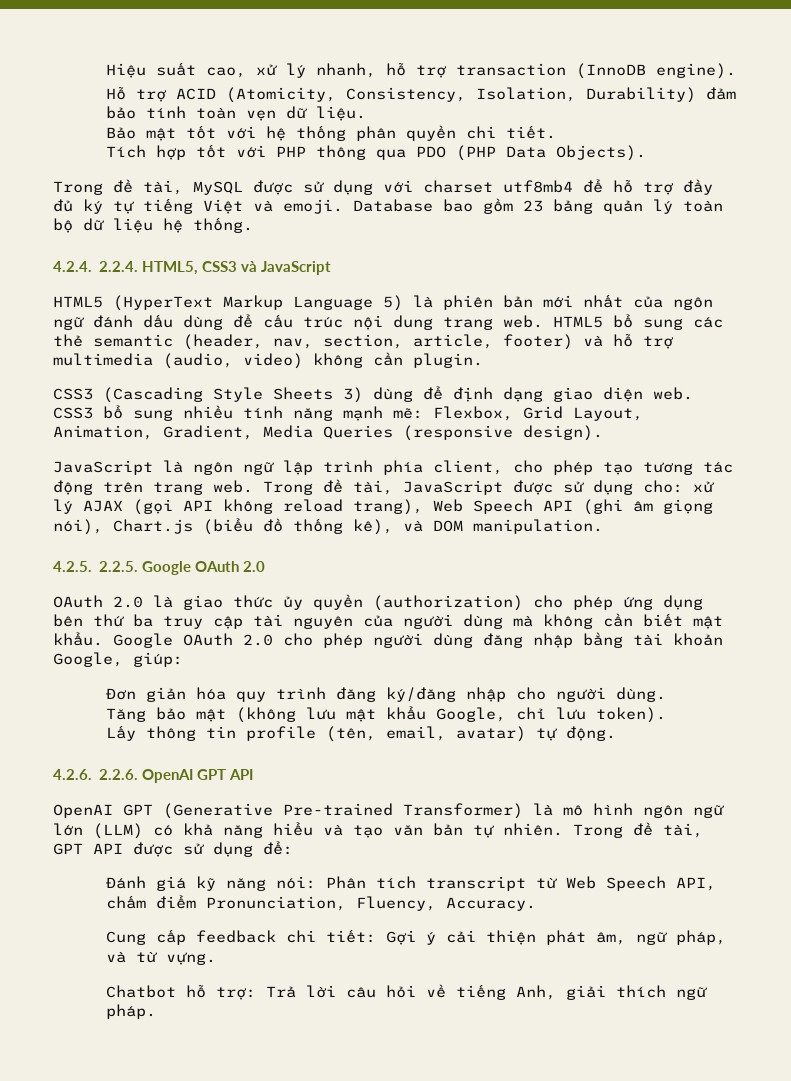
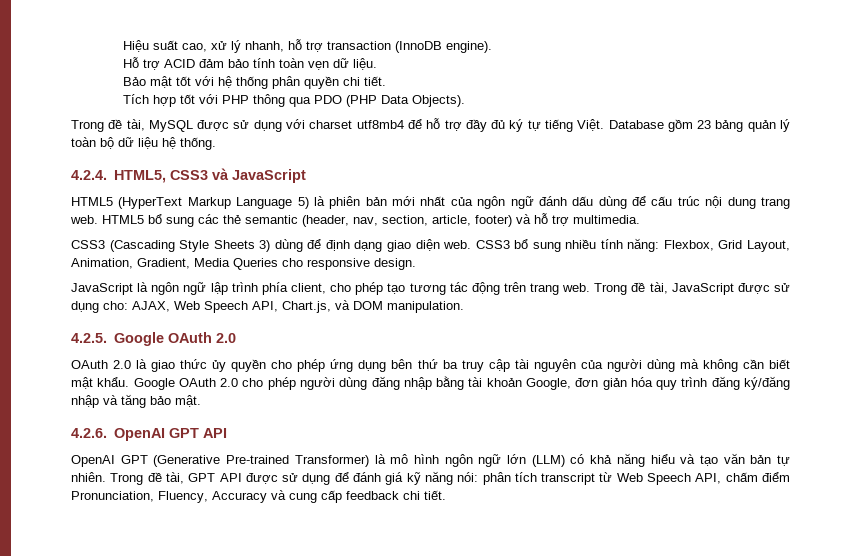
[225,87,696,103] (Atomicity, Consistency, Isolation, Durability) -> (195, 63) none
[203,199,473,214] Việt và emoji. Database bao -> [577,119,664,131] Việt. Database
[99,261,139,272] 2.2.4. -> (107, 175) none
[53,352,483,369] multimedia (audio, video) không cần plugin. -> [573,215,640,224] multimedia.
[293,406,423,421] năng mạnh mẽ: -> [627,238,660,252] năng:
[403,425,603,441] (responsive design). -> [282,258,416,270] cho responsive design.
[693,481,714,493] [53,499,713,515] [53,518,393,535] xử lý AJAX (gọi API không reload trang), Web Speech API (ghi âm giọng nói), Chart.js (biểu đồ thống kê), -> [132,301,331,313] AJAX, Web Speech API, Chart.js,
[99,561,139,572] 2.2.5. -> (107, 338) none
[373,595,523,611] (authorization) -> (267, 365) none
[133,652,183,667] [104,688,136,700] giúp: // Đơn -> [575,378,599,387] đơn
[515,687,666,702] [105,706,666,723] [105,726,616,742] cho người dùng. // Tăng bảo mật (không lưu mật khẩu Google, chỉ lưu token). // Lấy thông tin profile (tên, email, avatar) tự động. -> [103,394,201,408] và tăng bảo mật.
[99,769,139,780] 2.2.6. -> (107, 433) none
[263,841,293,855] [104,876,146,889] để: // Đánh -> [334,472,382,482] để đánh
[325,876,366,889] Phân -> [482,472,511,485] phân
[445,897,536,911] [105,930,726,945] [105,952,216,965] [105,984,707,1000] [105,1004,156,1019] Accuracy. // Cung cấp feedback chi tiết: Gợi ý cải thiện phát âm, ngữ pháp, và từ vựng. // Chatbot hỗ trợ: Trả lời câu hỏi về tiếng Anh, giải thích ngữ pháp. -> [212,490,446,503] Accuracy và cung cấp feedback chi tiết.

